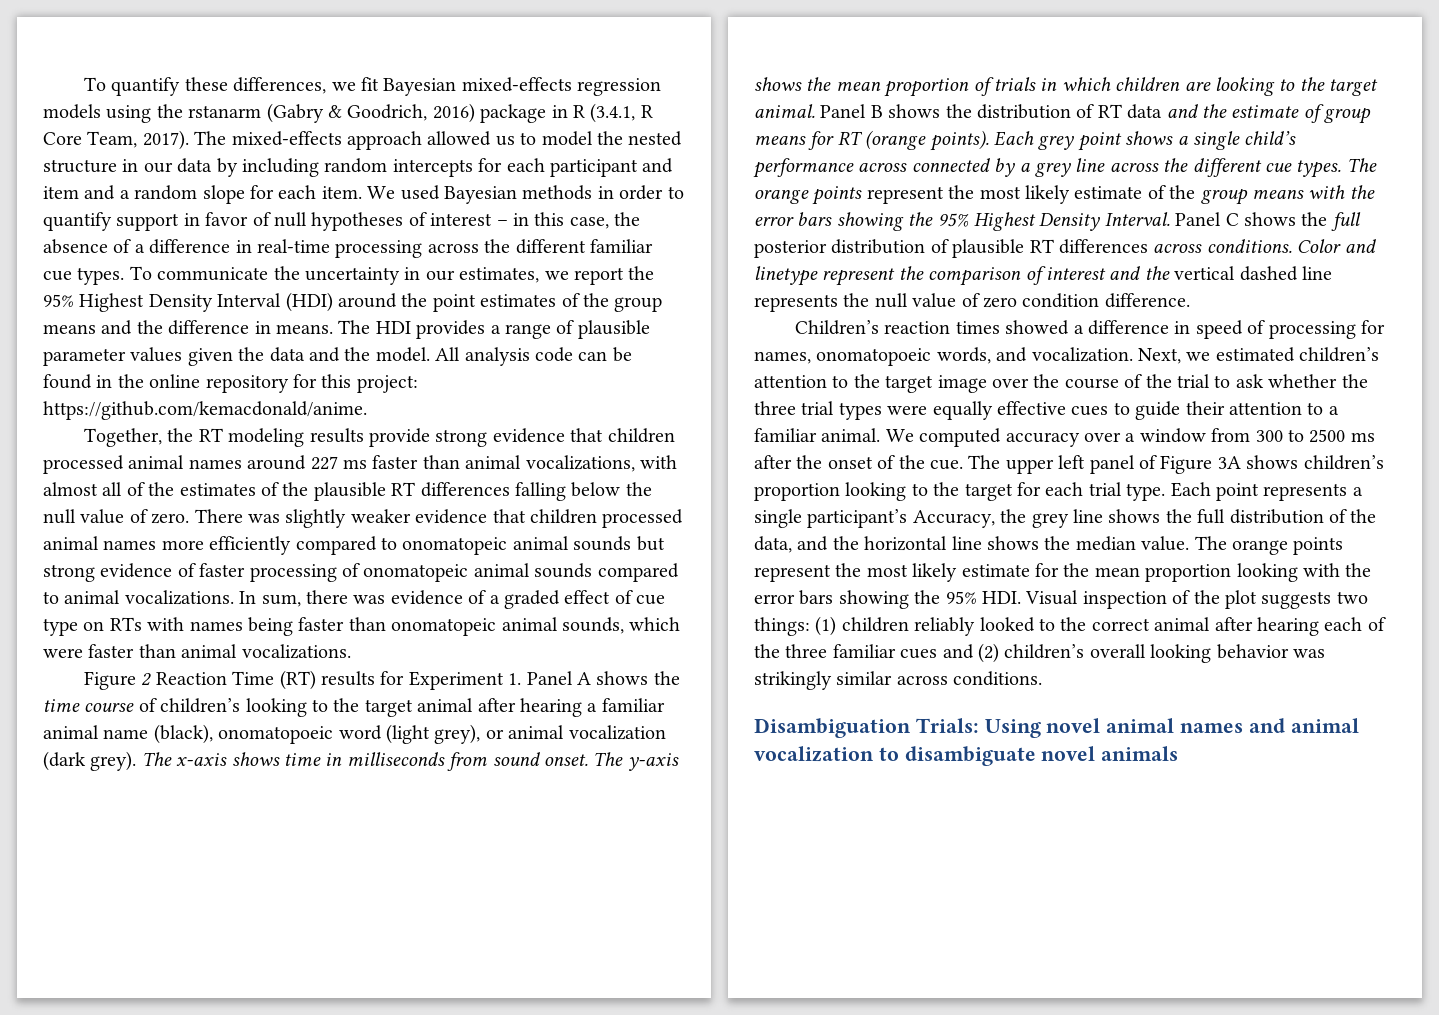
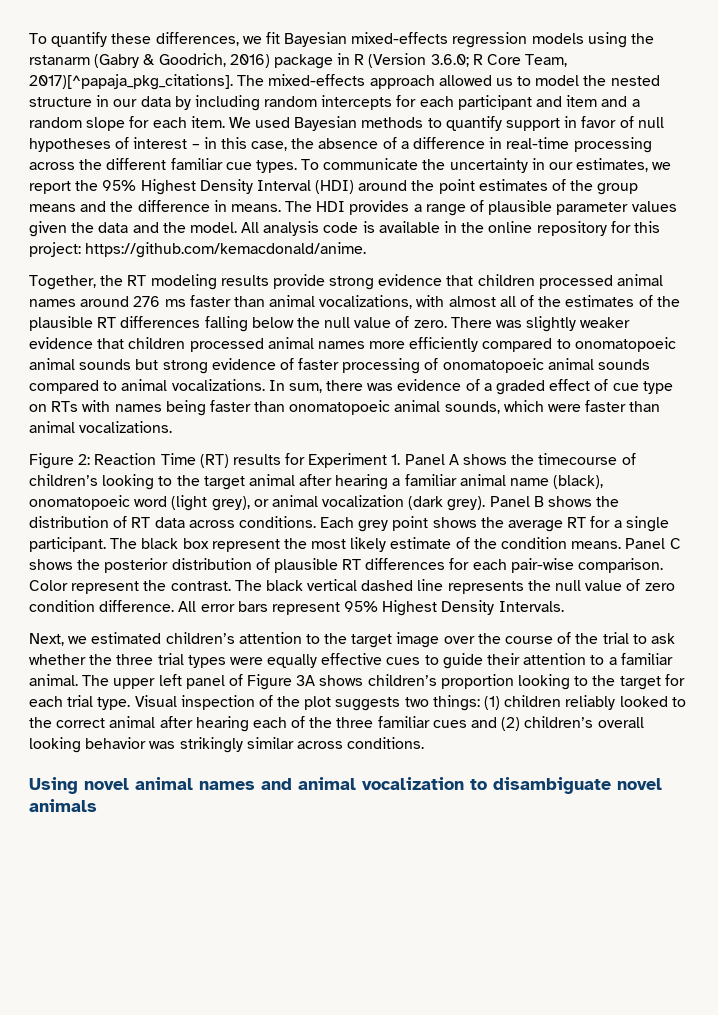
[590,103,636,123] (3.4.1, -> [368,53,469,68] (Version 3.6.0;
[142,130,189,150] 2017). -> [29,74,233,90] 2017)[^papaja_pkg_citations].
[597,185,664,200] in order -> (424, 122) none
[578,347,632,362] [43,374,92,389] can be found -> [362,221,440,233] is available
[310,456,338,470] 227 -> [133,296,161,307] 276
[402,537,508,555] onomatopeic -> [574,337,676,352] onomatopoeic
[363,564,469,582] onomatopeic -> [442,358,544,373] onomatopoeic
[391,618,497,636] onomatopeic -> [289,400,391,415] onomatopoeic
[141,673,153,686] 2 -> [78,454,91,465] 2:
[43,699,135,712] time course -> [538,453,618,465] timecourse
[141,752,679,771] [754,77,1379,97] [754,104,815,118] The x-axis shows time in milliseconds from sound onset. The y-axis shows the mean proportion of trials in which children are looking to the target animal. -> (486, 503) none
[1166,104,1372,124] [754,130,1297,151] [753,158,1377,178] [754,186,863,205] and the estimate of group means for RT (orange points). Each grey point shows a single child’s performance across connected by a grey line across the different cue types. The orange points -> [188,516,669,532] [29,537,209,552] across conditions. Each grey point shows the average RT for a single participant. The black box
[1200,185,1375,205] [754,212,1170,231] group means with the error bars showing the 95% Highest Density Interval. -> [501,537,622,549] condition means.
[1330,212,1361,231] full -> (101, 564) none
[1153,239,1376,253] [754,266,1170,286] across conditions. Color and linetype represent the comparison of interest and the -> [449,558,664,573] [29,580,303,594] for each pair-wise comparison. Color represent the contrast. The black
[795,320,1386,339] [754,347,1133,366] // Children’s reaction times showed a difference in speed of processing for names, onomatopoeic words, and vocalization. -> [178,600,564,616] All error bars represent 95% Highest Density Intervals. //
[885,428,1375,447] [754,455,963,470] We computed accuracy over a window from 300 to 2500 ms after the onset of the cue. -> (78, 680) none
[1170,482,1363,501] [754,509,1377,528] [754,536,1344,555] [754,563,1372,582] [754,590,1021,609] Each point represents a single participant’s Accuracy, the grey line shows the full distribution of the data, and the horizontal line shows the median value. The orange points represent the most likely estimate for the mean proportion looking with the error bars showing the 95% HDI. -> (131, 703) none
[754,718,979,738] Disambiguation Trials: -> (425, 743) none

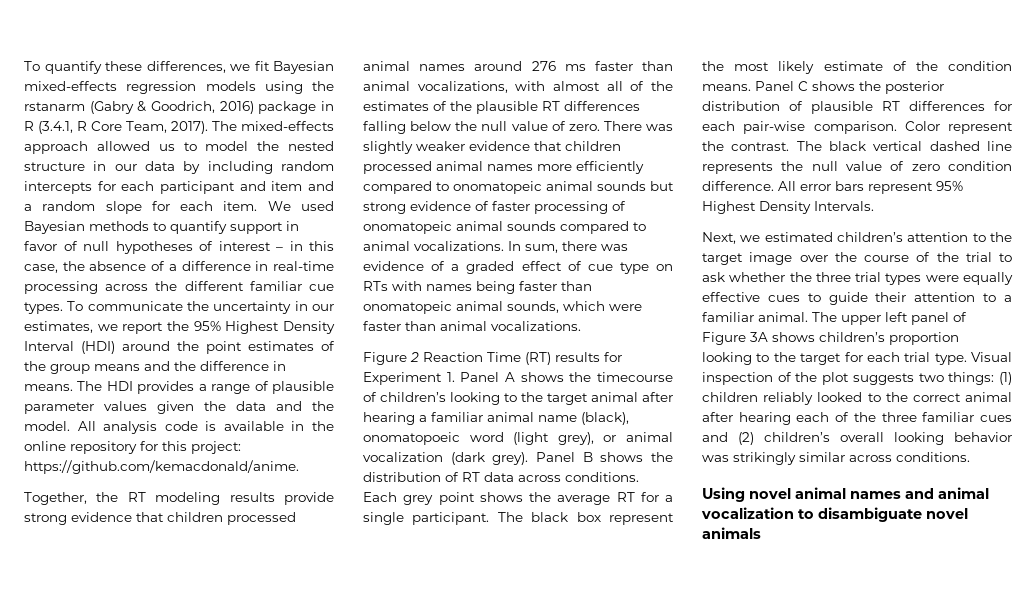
[368,53,469,68] (Version 3.6.0; -> [38,121,73,134] (3.4.1,
[29,74,233,90] 2017)[^papaja_pkg_citations]. -> [171,121,208,134] 2017).
[574,337,676,352] onomatopoeic -> [453,181,542,194] onomatopeic
[442,358,544,373] onomatopoeic -> [363,221,452,234] onomatopeic
[289,400,391,415] onomatopoeic -> [363,301,452,314] onomatopeic
[78,454,91,465] 2: -> [410,352,419,362] 2

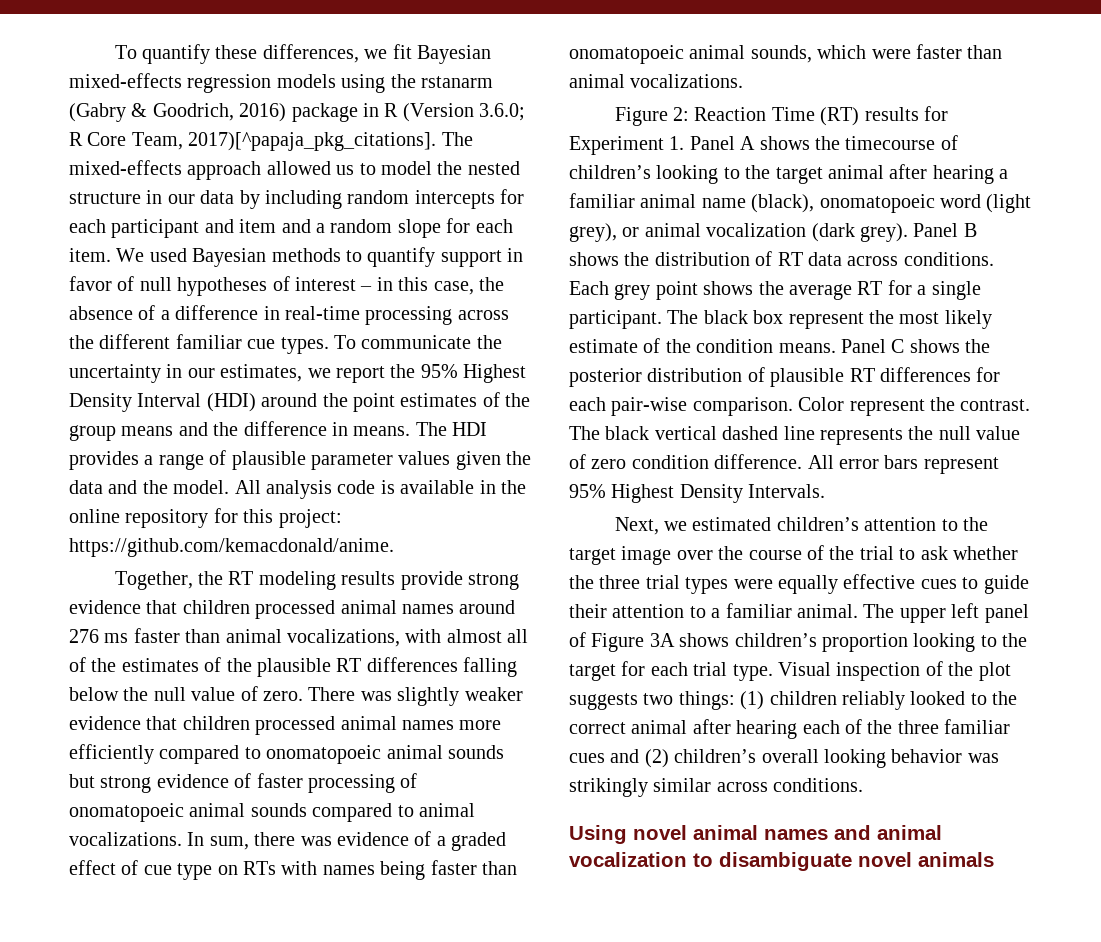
[38,121,73,134] (3.4.1, -> [402,103,526,122] (Version 3.6.0;
[171,121,208,134] 2017). -> [188,132,437,151] 2017)[^papaja_pkg_citations].
[453,181,542,194] onomatopeic -> [266,745,382,764] onomatopoeic
[363,221,452,234] onomatopeic -> [69,803,184,822] onomatopoeic
[363,301,452,314] onomatopeic -> [569,45,684,64] onomatopoeic
[410,352,419,362] 2 -> [673,107,690,121] 2:

